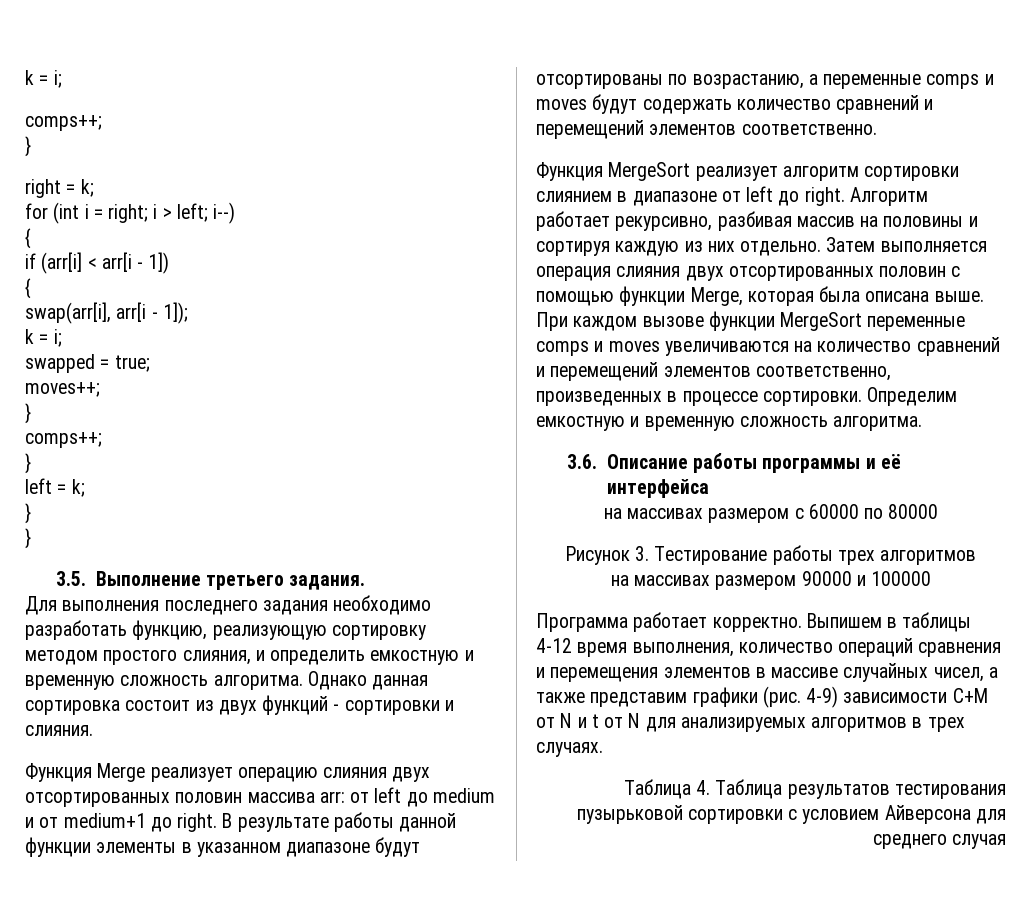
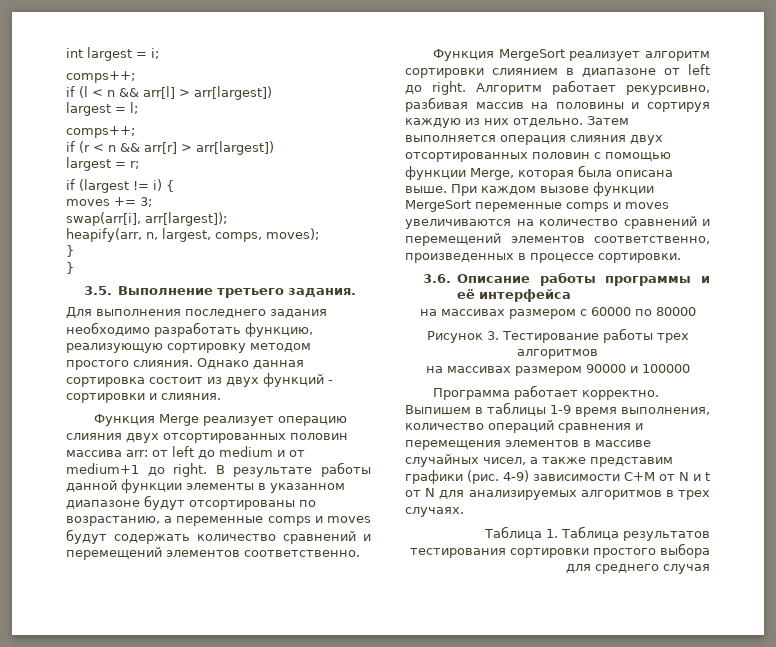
[25,70,34,85] k -> [66,47,132,61] int largest
[25,136,31,157] [25,179,94,198] [25,202,236,224] [25,228,31,249] [25,252,170,274] [25,278,31,299] [25,302,188,324] [25,329,62,347] [25,354,150,373] [25,382,100,397] [25,403,31,424] [25,432,102,448] [25,453,31,474] [25,478,85,497] } // right = k; // for (int i = right; i > left; i--) // { // if (arr[i] < arr[i - 1]) // { // swap(arr[i], arr[i - 1]); // k = i; // swapped = true; // moves++; // } // comps++; // } // left = k; -> [66,86,272,100] [66,102,138,116] [66,126,135,138] [66,141,274,155] [66,157,139,171] [66,179,174,193] [66,197,152,207] [66,212,227,226] [66,228,319,242] if (l < n && arr[l] > arr[largest]) // largest = l; // comps++; // if (r < n && arr[r] > arr[largest]) // largest = r; // if (largest != i) { // moves += 3; // swap(arr[i], arr[largest]); // heapify(arr, n, largest, comps, moves);
[182,650,474,665] [25,675,303,690] слияния, и определить емкостную и временную сложность алгоритма. -> [133,360,193,367] слияния.
[867,387,958,406] [536,416,923,431] Определим емкостную и временную сложность алгоритма. -> (681, 258) none
[536,638,572,653] 4-12 -> [550,405,571,414] 1-9
[696,780,711,795] 4. -> [546,529,558,538] 1.
[576,805,971,824] пузырьковой сортировки с условием Айверсона -> [510,543,710,558] сортировки простого выбора

